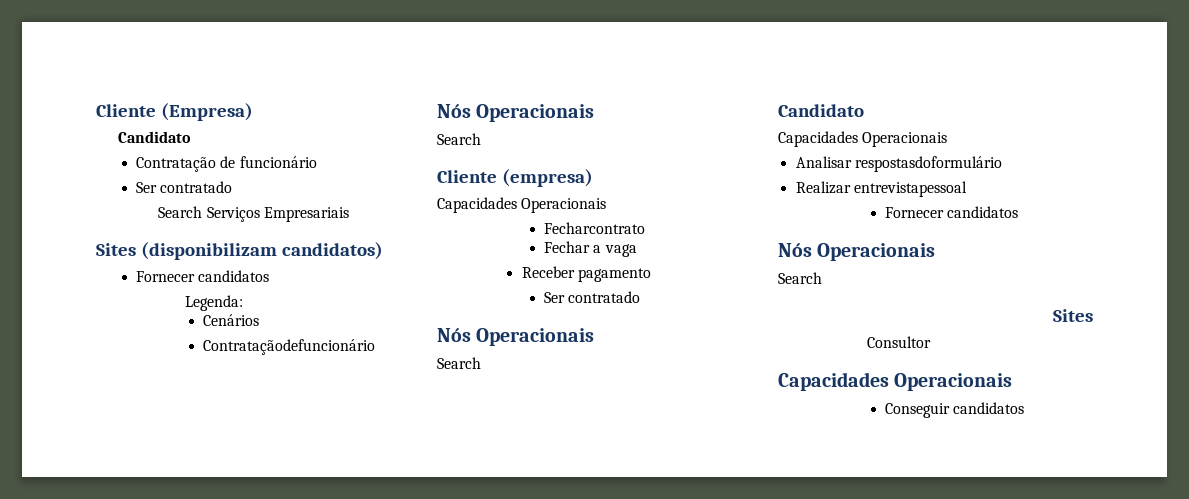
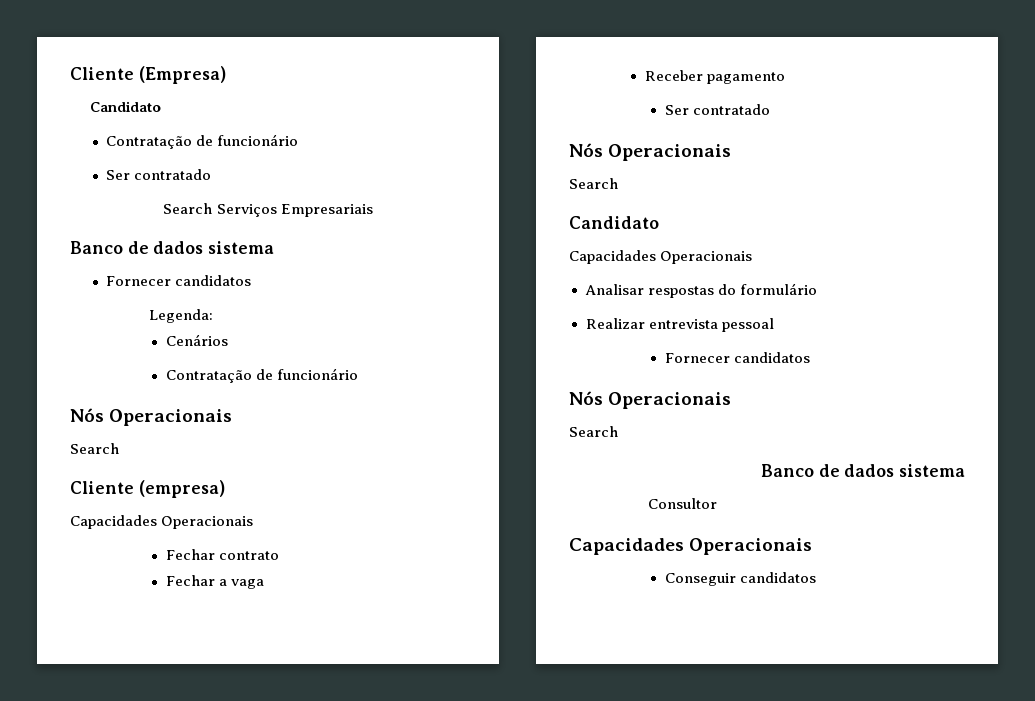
[96,242,383,260] Sites (disponibilizam candidatos) -> [70,241,275,254] Banco de dados sistema
[203,339,376,355] Contrataçãodefuncionário -> [165,368,358,383] Contratação de funcionário
[544,222,646,234] Fecharcontrato -> [165,549,279,560] Fechar contrato
[854,156,1002,172] respostasdoformulário -> [647,283,817,298] respostas do formulário
[853,181,967,197] entrevistapessoal -> [648,318,774,332] entrevista pessoal
[1053,309,1093,322] Sites -> [760,464,965,477] Banco de dados sistema

